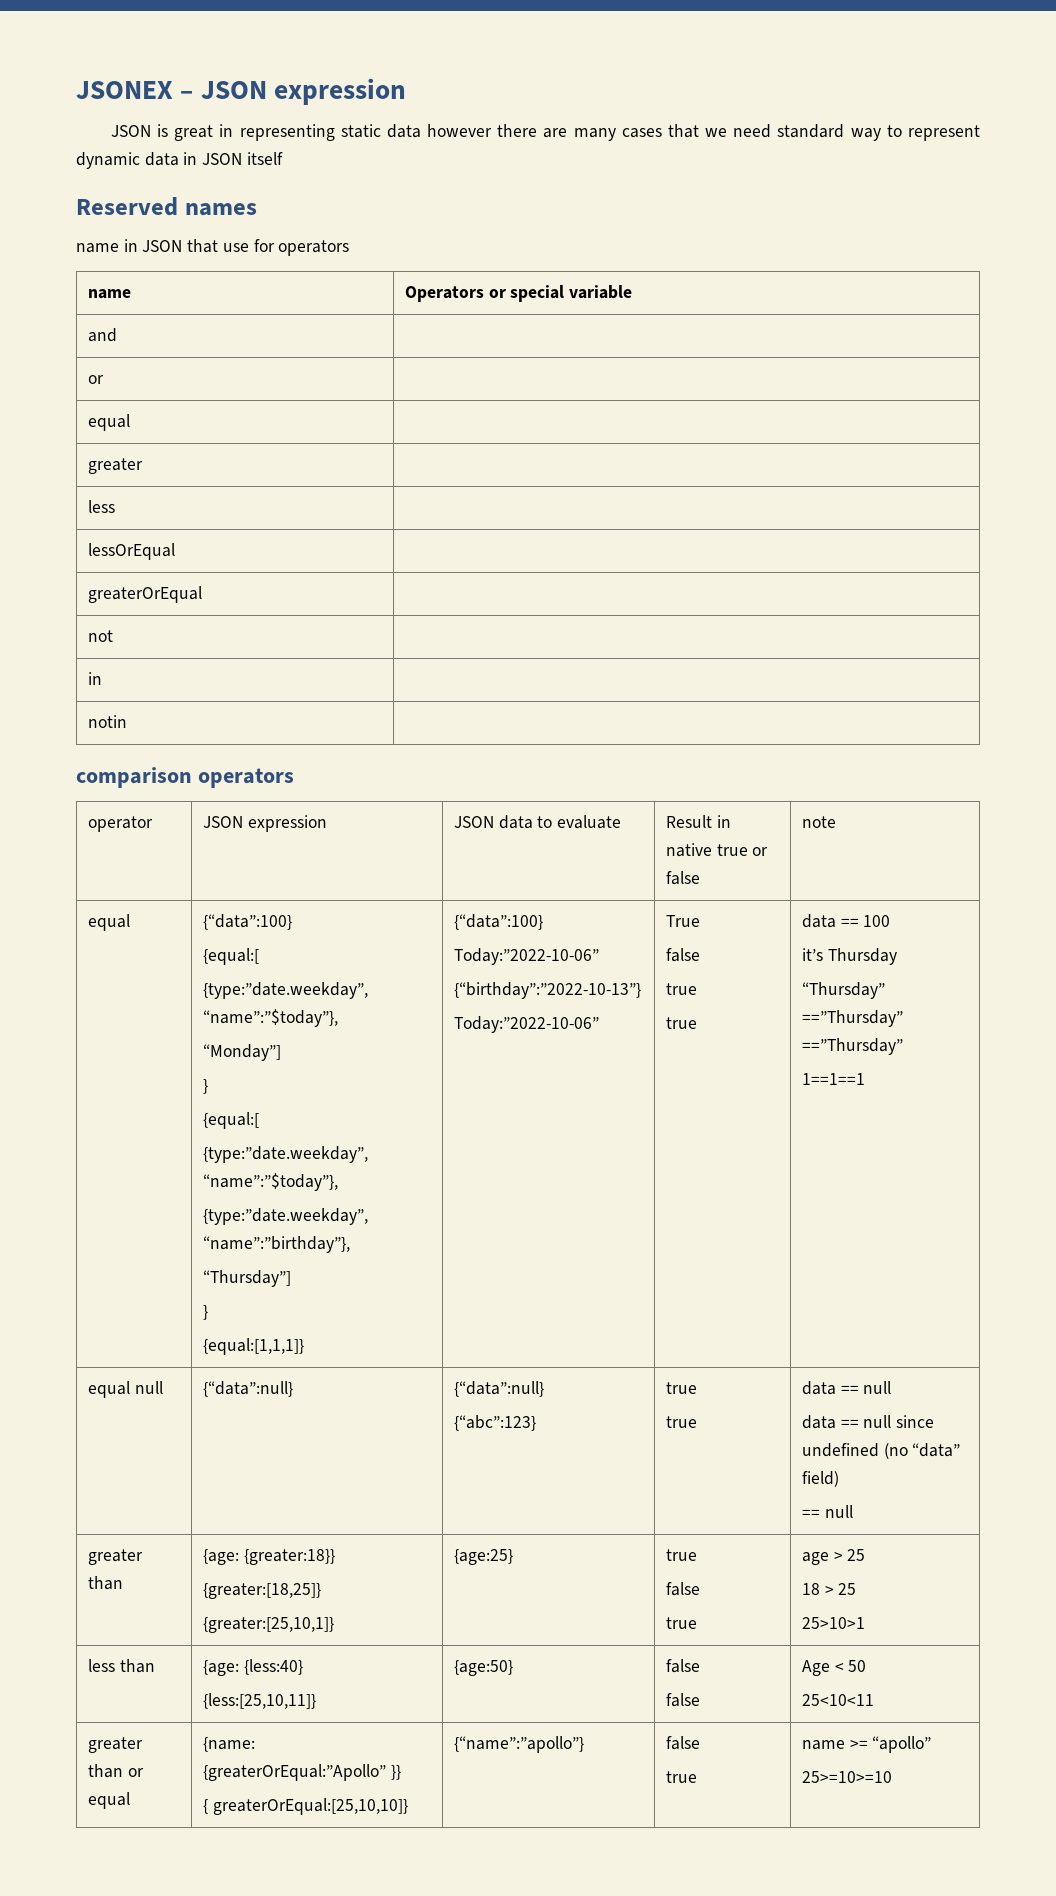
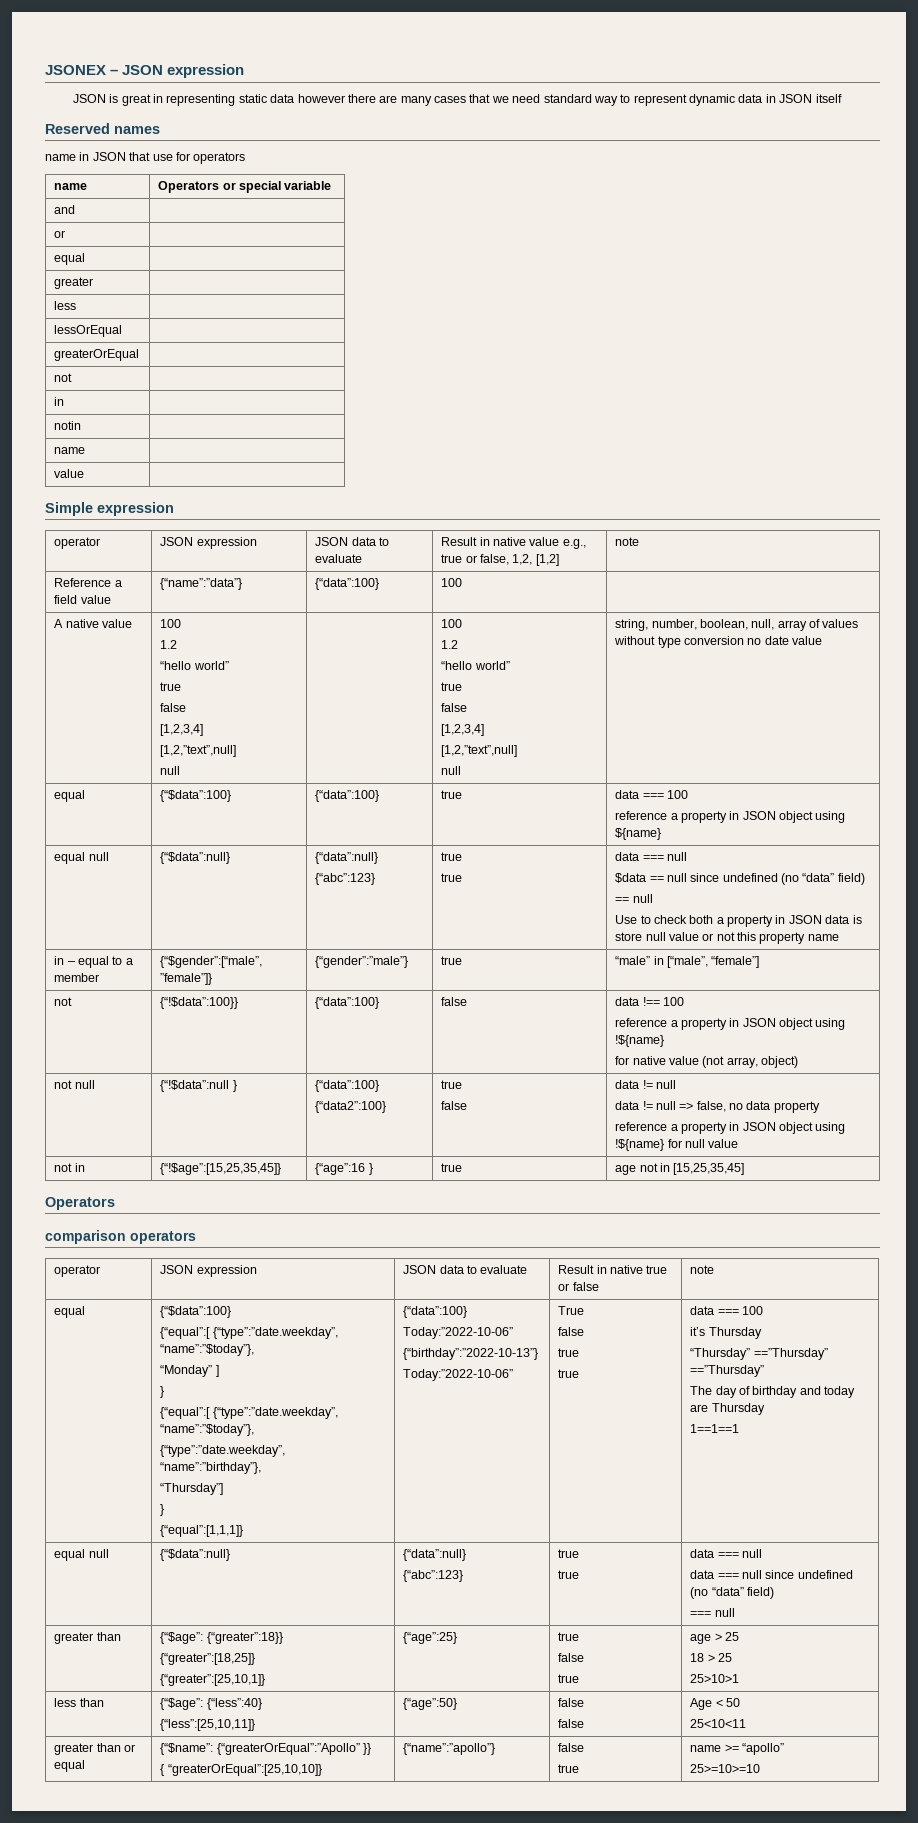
(127, 721) none -> [54,447,86,454] [54,469,85,478] [45,502,174,516] [54,537,101,549] [160,537,257,549] [315,537,389,546] [315,554,363,563] [441,537,586,549] [441,554,559,566] [615,537,640,546] [54,578,122,587] [54,595,111,604] [160,578,243,590] [315,578,380,590] [441,578,463,587] [54,619,132,628] [160,619,182,628] [160,640,178,649] [160,661,229,670] [160,682,182,691] [160,703,187,712] [160,724,204,736] [160,745,237,757] [160,766,181,775] [441,619,463,628] [441,640,459,649] [441,661,510,670] [441,682,463,691] [441,703,468,712] [441,724,485,736] [441,745,518,757] [441,766,462,775] [615,619,859,631] [614,636,823,648] [54,790,86,802] [160,790,232,802] [315,790,380,802] [441,790,463,799] [615,790,688,799] [615,811,846,823] [615,828,662,840] [54,852,109,864] [160,852,231,864] [315,852,379,864] [315,873,376,885] [441,852,463,861] [441,873,463,882] [615,852,687,861] [615,873,865,885] [615,894,653,903] [615,915,862,927] [615,932,839,944] [54,956,133,968] [54,973,100,982] [160,956,263,968] [160,973,213,985] [315,956,409,968] [441,956,463,965] [615,956,760,968] [54,997,73,1006] [160,997,239,1009] [315,997,380,1009] [441,997,468,1006] [615,997,684,1006] [615,1018,846,1030] [615,1035,665,1047] [615,1056,799,1068] [54,1080,95,1089] [160,1080,237,1092] [315,1080,380,1092] [315,1101,387,1113] [441,1080,463,1089] [441,1101,468,1110] [615,1080,676,1089] [615,1101,820,1113] [615,1122,846,1134] [615,1139,739,1151] [54,1163,85,1172] [160,1163,282,1175] [315,1163,373,1175] [441,1163,463,1172] [615,1163,745,1175] [45,1197,115,1210] // name | // value | // Simple expression // operator | JSON expression | JSON data to evaluate | Result in native value e.g., true or false, 1,2, [1,2] | note // Reference a field value | {“name”:”data”} | {“data”:100} | 100 | // A native value | 100 // 1.2 // “hello world” // true // false // [1,2,3,4] // [1,2,”text”,null] // null | | 100 // 1.2 // “hello world” // true // false // [1,2,3,4] // [1,2,”text”,null] // null | string, number, boolean, null, array of values without type conversion no date value // equal | {“$data”:100} | {“data”:100} | true | data === 100 // reference a property in JSON object using ${name} // equal null | {“$data”:null} | {“data”:null} // {“abc”:123} | true // true | data === null // $data == null since undefined (no “data” field) // == null // Use to check both a property in JSON data is store null value or not this property name // in – equal to a member | {“$gender”:[“male”, ”female”]} | {“gender”:”male”} | true | “male” in [“male”, “female”] // not | {“!$data”:100}} | {“data”:100} | false | data !== 100 // reference a property in JSON object using !${name} // for native value (not array, object) // not null | {“!$data”:null } | {“data”:100} // {“data2”:100} | true // false | data != null // data != null => false, no data property // reference a property in JSON object using !${name} for null value // not in | {“!$age”:[15,25,35,45]} | {“age”:16 } | true | age not in [15,25,35,45] // Operators
[202,914,292,930] [202,948,259,965] [202,982,368,999] [202,1009,338,1027] [202,1044,281,1061] [202,1079,208,1094] [202,1112,259,1129] [202,1146,368,1163] [202,1173,338,1191] [202,1208,368,1225] {“data”:100} // {equal:[ // {type:”date.weekday”, “name”:”$today”}, // “Monday”] // } // {equal:[ // {type:”date.weekday”, “name”:”$today”}, // {type:”date.weekday”, -> [160,1306,232,1318] [160,1327,338,1339] [160,1344,255,1356] [160,1365,219,1377] [160,1386,165,1398] [160,1407,338,1419] [160,1424,255,1436] [160,1445,286,1457] {“$data”:100} // {“equal”:[ {“type”:”date.weekday”, “name”:”$today”}, // “Monday” ] // } // {“equal”:[ {“type”:”date.weekday”, “name”:”$today”}, // {“type”:”date.weekday”,
[202,1338,304,1355] {equal:[1,1,1]} -> [160,1525,244,1537] {“equal”:[1,1,1]}
[840,918,859,927] == -> [717,1309,739,1315] ===
(903, 1046) none -> [690,1386,856,1398] [690,1403,765,1415] // The day of birthday and today are Thursday
[202,1381,293,1397] [453,1381,544,1397] [453,1415,536,1431] [665,1382,697,1394] [665,1416,697,1428] [801,1381,892,1395] [801,1415,935,1429] [801,1443,961,1459] [801,1471,839,1487] [801,1509,820,1518] {“data”:null} | {“data”:null} // {“abc”:123} | true // true | data == null // data == null since undefined (no “data” field) // == -> [160,1549,231,1561] [403,1549,467,1561] [403,1570,464,1582] [558,1549,580,1558] [558,1570,580,1579] [690,1549,762,1558] [690,1570,853,1579] [690,1587,774,1599] [690,1611,712,1617] {“$data”:null} | {“data”:null} // {“abc”:123} | true // true | data === null // data === null since undefined (no “data” field) // ===
[202,1549,335,1565] [202,1583,321,1599] [202,1617,334,1633] [453,1549,513,1565] {age: {greater:18}} // {greater:[18,25]} // {greater:[25,10,1]} | {age:25} -> [160,1632,283,1644] [160,1653,256,1665] [160,1674,266,1686] [403,1632,458,1644] {“$age”: {“greater”:18}} // {“greater”:[18,25]} // {“greater”:[25,10,1]} | {“age”:25}
[202,1659,303,1676] [202,1693,316,1709] [453,1660,513,1676] {age: {less:40} // {less:[25,10,11]} | {age:50} -> [160,1698,262,1710] [160,1719,256,1731] [403,1698,458,1710] {“$age”: {“less”:40} // {“less”:[25,10,11]} | {“age”:50}
[202,1737,255,1752] [202,1764,386,1781] {name: {greaterOrEqual:”Apollo” -> [160,1743,360,1755] {“$name”: {“greaterOrEqual”:”Apollo”
[212,1798,408,1815] greaterOrEqual:[25,10,10]} -> [167,1764,322,1776] “greaterOrEqual”:[25,10,10]}

